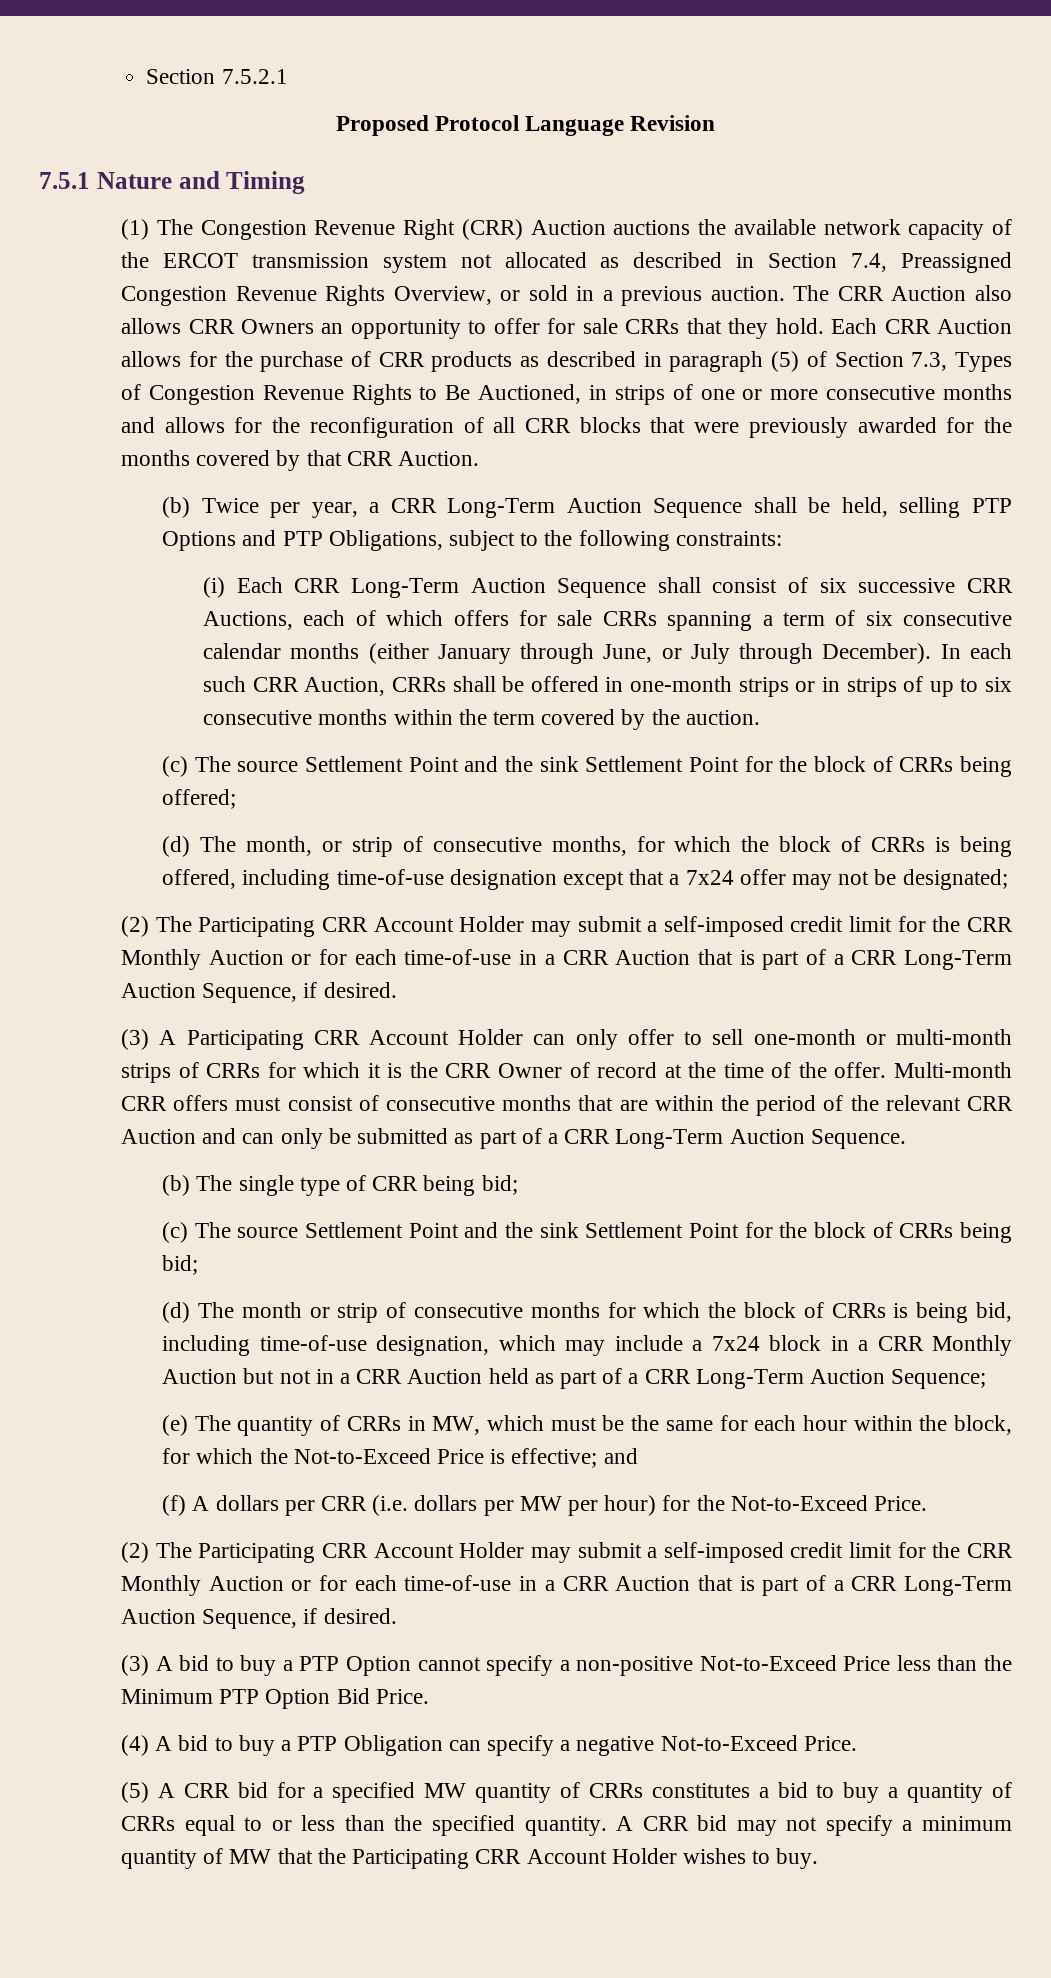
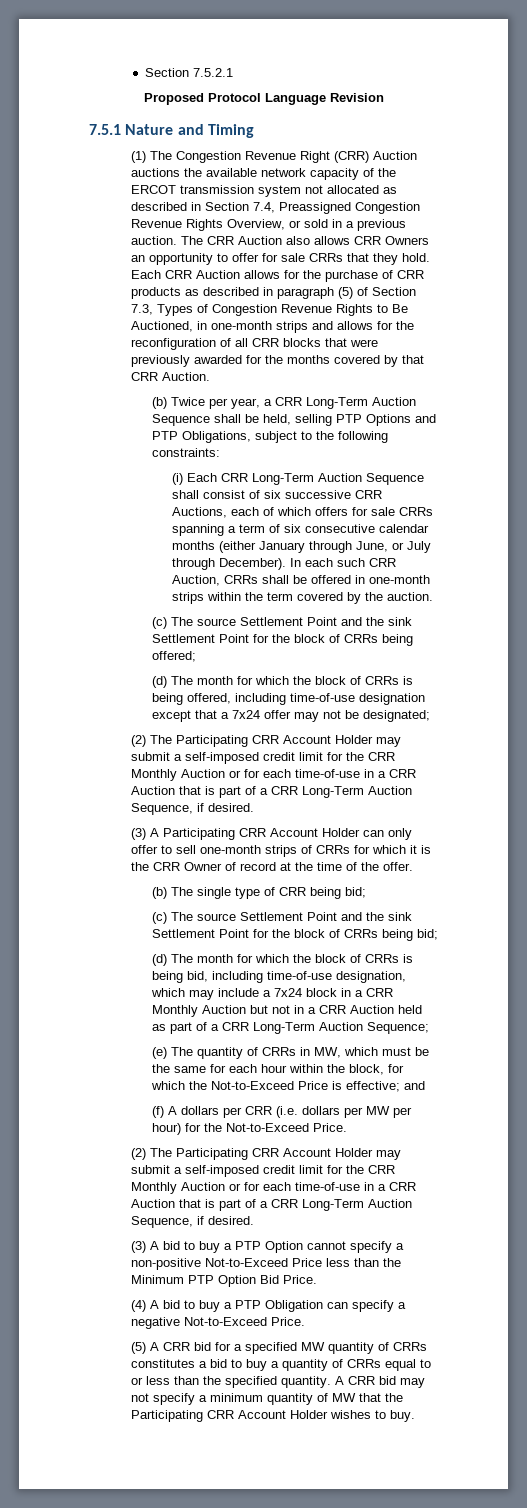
[614,384,1013,405] strips of one or more consecutive months -> [210,321,308,333] one-month strips
[795,676,1012,697] [203,709,388,725] or in strips of up to six consecutive months -> (205, 598) none
[245,836,627,857] month, or strip of consecutive months, -> [196,676,233,685] month
[865,1029,1013,1045] or multi-month -> (261, 849) none
[893,1062,1012,1078] [121,1095,1013,1116] [121,1128,906,1149] Multi-month CRR offers must consist of consecutive months that are within the period of the relevant CRR Auction and can only be submitted as part of a CRR Long-Term Auction Sequence. -> (413, 866) none
[309,1302,600,1323] or strip of consecutive months -> (233, 958) none

